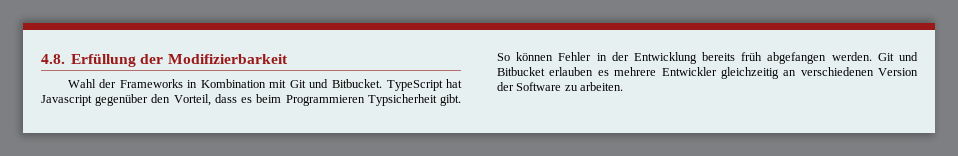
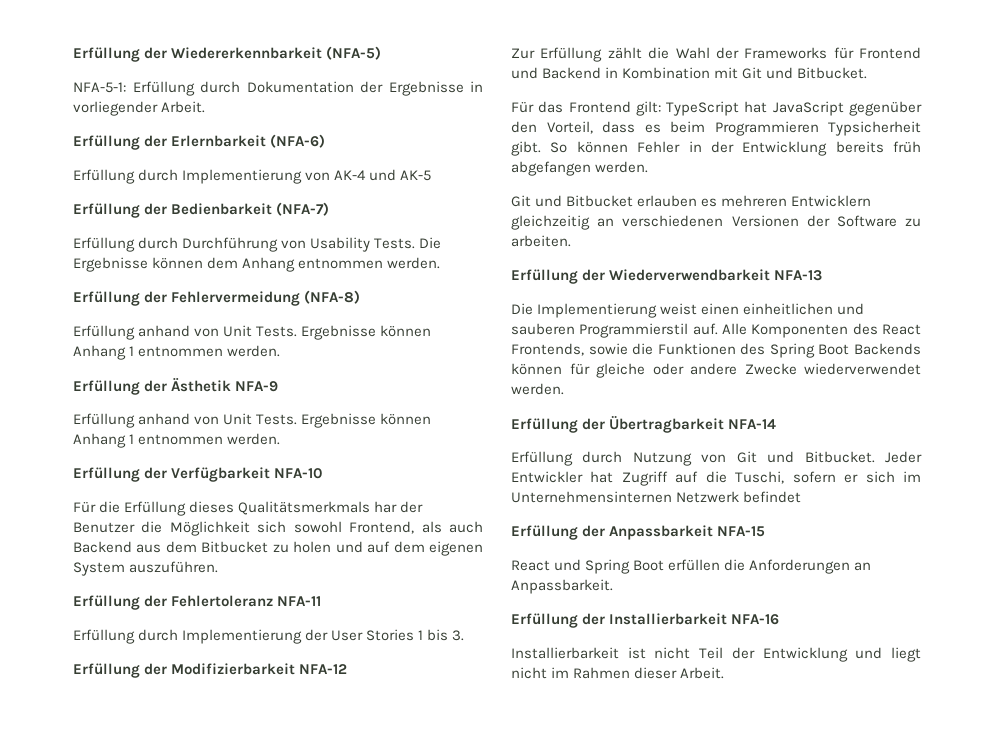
[41,54,288,67] [67,79,183,88] 4.8. Erfüllung der Modifizierbarkeit // Wahl der Frameworks -> [73,46,382,62] [73,81,483,96] [73,101,206,116] [73,134,326,150] [73,169,432,184] [73,202,330,218] [73,237,442,252] [73,257,441,272] [73,290,361,306] [73,325,432,340] [73,345,281,360] [73,377,279,395] [73,413,432,428] [73,433,281,448] [73,467,323,482] [73,501,424,516] [73,521,484,536] [73,541,484,556] [73,561,219,576] [73,595,322,610] [73,629,465,644] [73,663,348,678] [511,47,921,62] [511,67,602,79] Erfüllung der Wiedererkennbarkeit (NFA-5) // NFA-5-1: Erfüllung durch Dokumentation der Ergebnisse in vorliegender Arbeit. // Erfüllung der Erlernbarkeit (NFA-6) // Erfüllung durch Implementierung von AK-4 und AK-5 // Erfüllung der Bedienbarkeit (NFA-7) // Erfüllung durch Durchführung von Usability Tests. Die Ergebnisse können dem Anhang entnommen werden. // Erfüllung der Fehlervermeidung (NFA-8) // Erfüllung anhand von Unit Tests. Ergebnisse können Anhang 1 entnommen werden. // Erfüllung der Ästhetik NFA-9 // Erfüllung anhand von Unit Tests. Ergebnisse können Anhang 1 entnommen werden. // Erfüllung der Verfügbarkeit NFA-10 // Für die Erfüllung dieses Qualitätsmerkmals har der Benutzer die Möglichkeit sich sowohl Frontend, als auch Backend aus dem Bitbucket zu holen und auf dem eigenen System auszuführen. // Erfüllung der Fehlertoleranz NFA-11 // Erfüllung durch Implementierung der User Stories 1 bis 3. // Erfüllung der Modifizierbarkeit NFA-12 // Zur Erfüllung zählt die Wahl der Frameworks für Frontend und Backend
(382, 83) none -> [511,101,661,116] // Für das Frontend gilt:
[41,95,92,106] Javascript -> [772,101,844,116] JavaScript
(872, 56) none -> (649, 167) //
[614,67,717,76] mehrere Entwickler -> [721,195,872,207] mehreren Entwicklern
[878,68,918,76] Version -> [731,215,799,227] Versionen
(624, 86) none -> [511,269,823,284] [511,303,865,318] [511,323,921,338] [511,343,921,358] [511,363,921,378] [511,383,564,395] [511,415,777,433] [511,451,922,466] [511,471,922,486] [511,491,802,503] [511,525,766,540] [511,559,872,574] [511,579,613,594] [511,613,780,628] [511,647,921,662] [511,667,725,679] // Erfüllung der Wiederverwendbarkeit NFA-13 // Die Implementierung weist einen einheitlichen und sauberen Programmierstil auf. Alle Komponenten des React Frontends, sowie die Funktionen des Spring Boot Backends können für gleiche oder andere Zwecke wiederverwendet werden. // Erfüllung der Übertragbarkeit NFA-14 // Erfüllung durch Nutzung von Git und Bitbucket. Jeder Entwickler hat Zugriff auf die Tuschi, sofern er sich im Unternehmensinternen Netzwerk befindet // Erfüllung der Anpassbarkeit NFA-15 // React und Spring Boot erfüllen die Anforderungen an Anpassbarkeit. // Erfüllung der Installierbarkeit NFA-16 // Installierbarkeit ist nicht Teil der Entwicklung und liegt nicht im Rahmen dieser Arbeit.

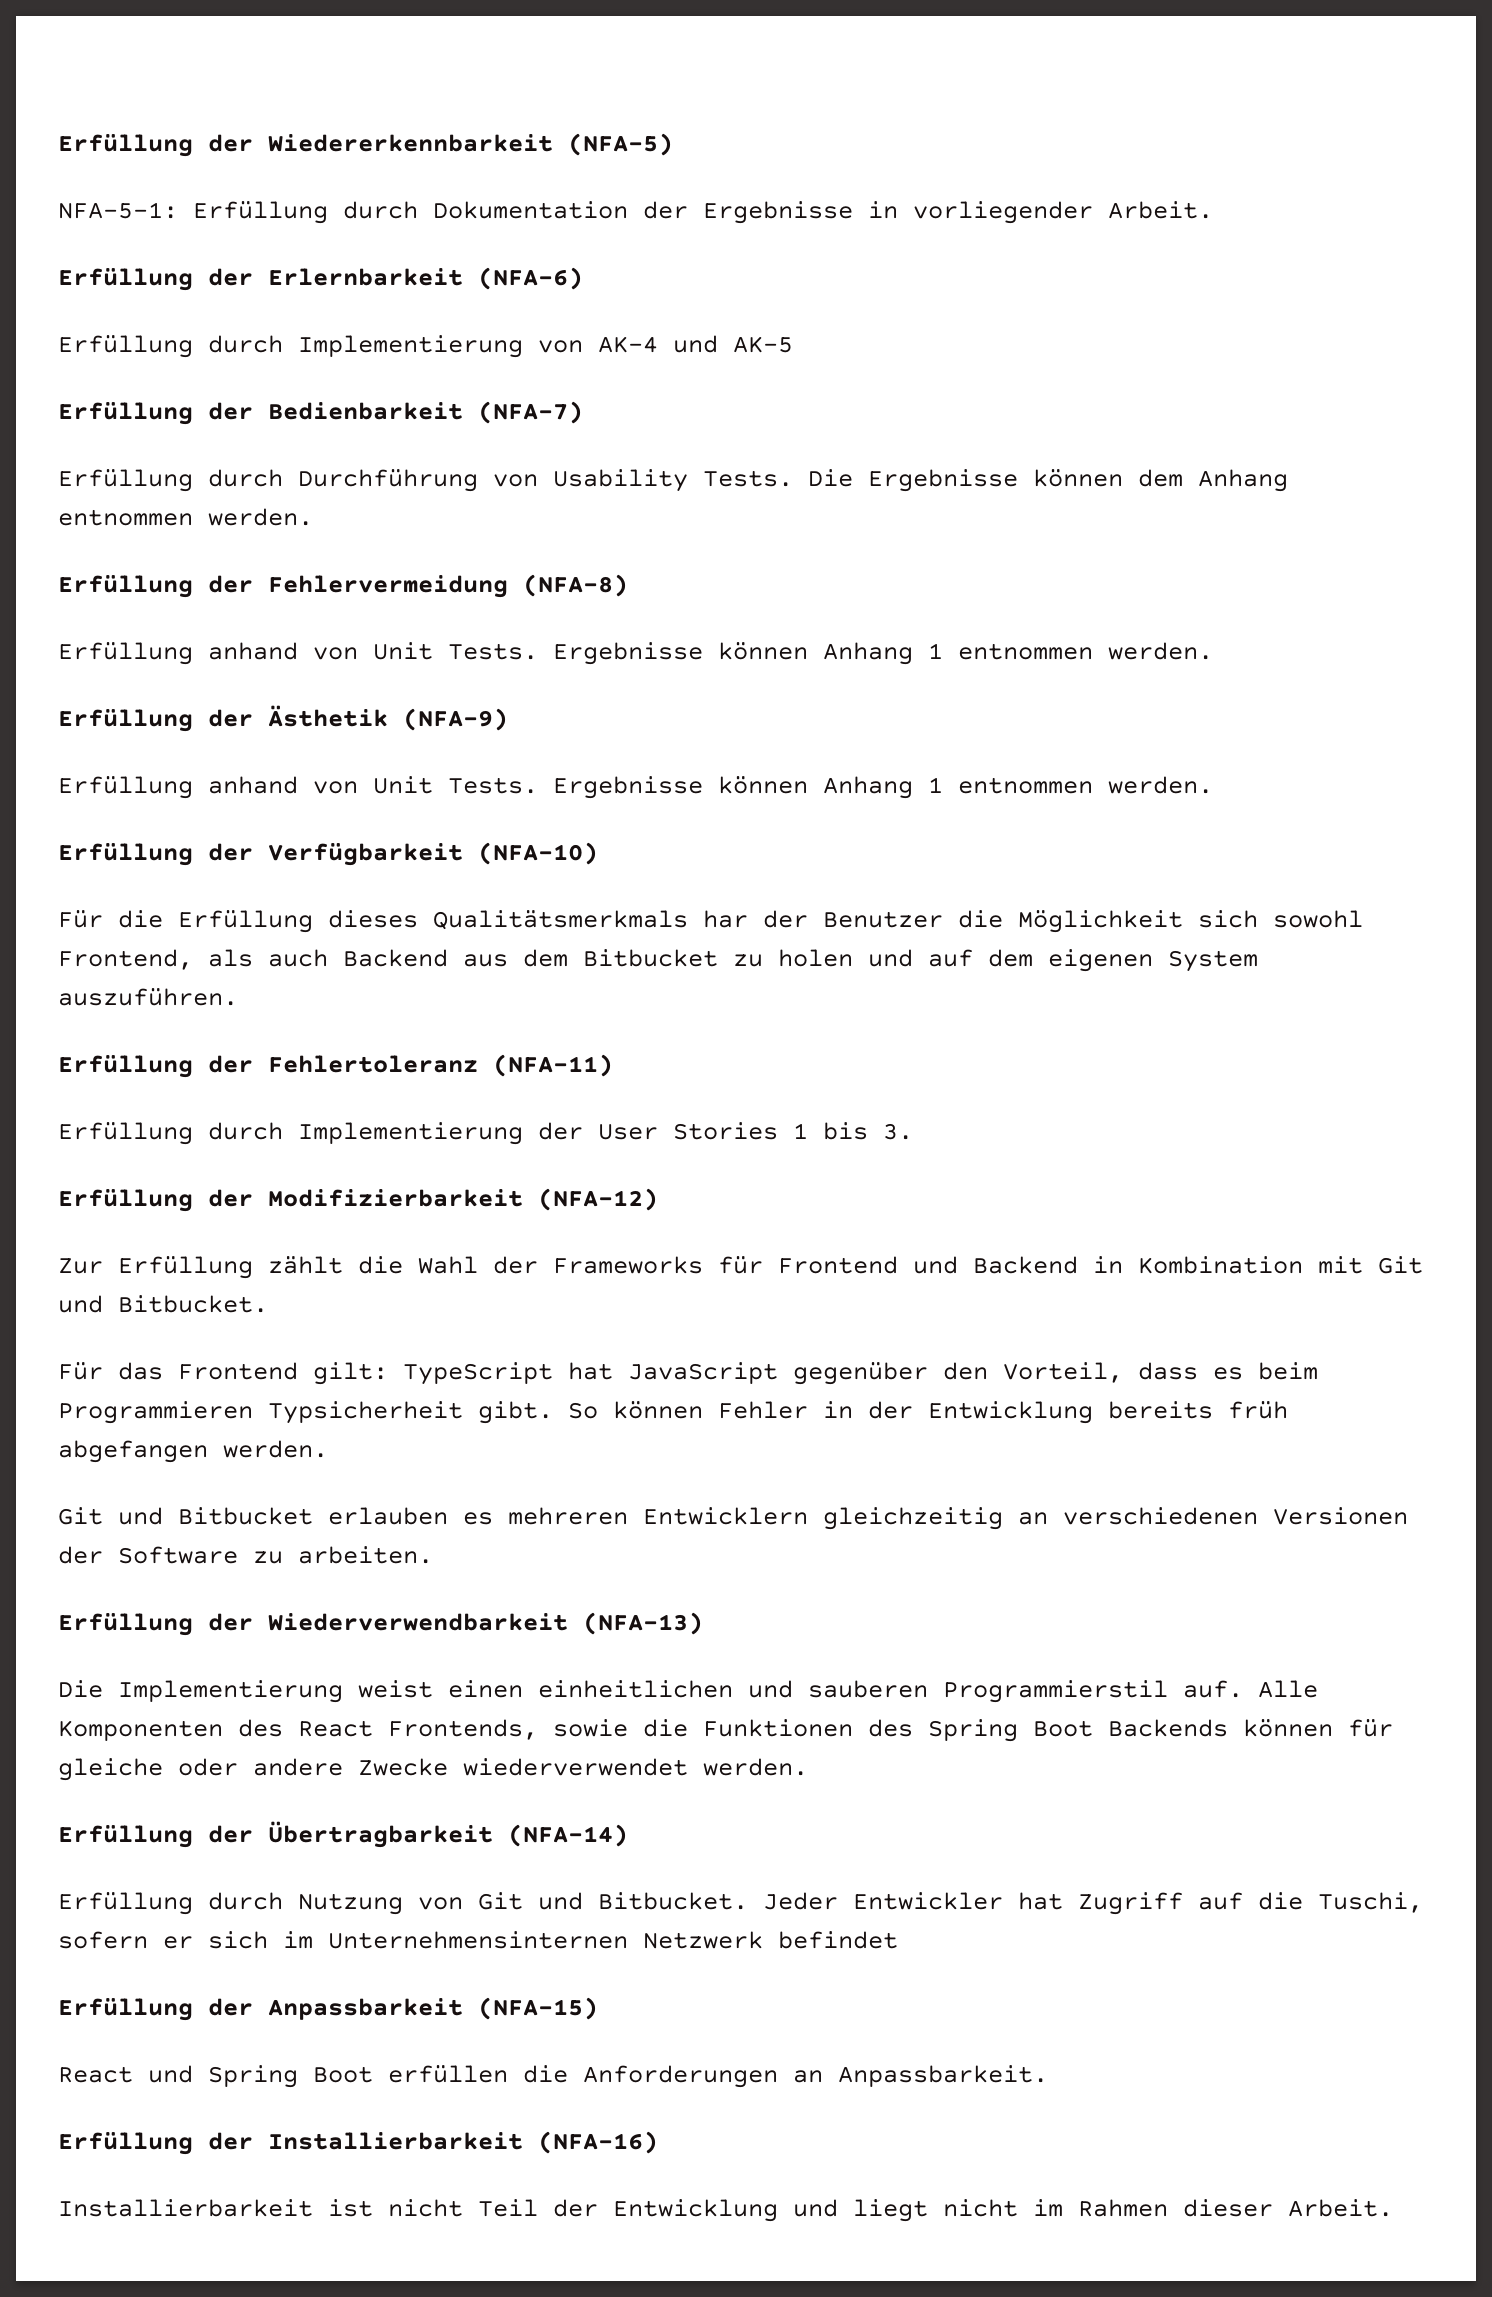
[235,381,279,392] NFA-9 -> [403,708,508,731] (NFA-9)
[274,468,323,479] NFA-10 -> [478,842,598,865] (NFA-10)
[277,596,322,606] NFA-11 -> [493,1054,613,1077] (NFA-11)
[299,664,348,674] NFA-12 -> [538,1188,658,1211] (NFA-12)
[774,270,823,281] NFA-13 -> [583,1612,703,1635] (NFA-13)
[728,419,777,429] NFA-14 -> [508,1824,628,1847] (NFA-14)
[717,526,766,537] NFA-15 -> [478,1997,598,2020] (NFA-15)
[731,614,780,625] NFA-16 -> [538,2131,658,2154] (NFA-16)

